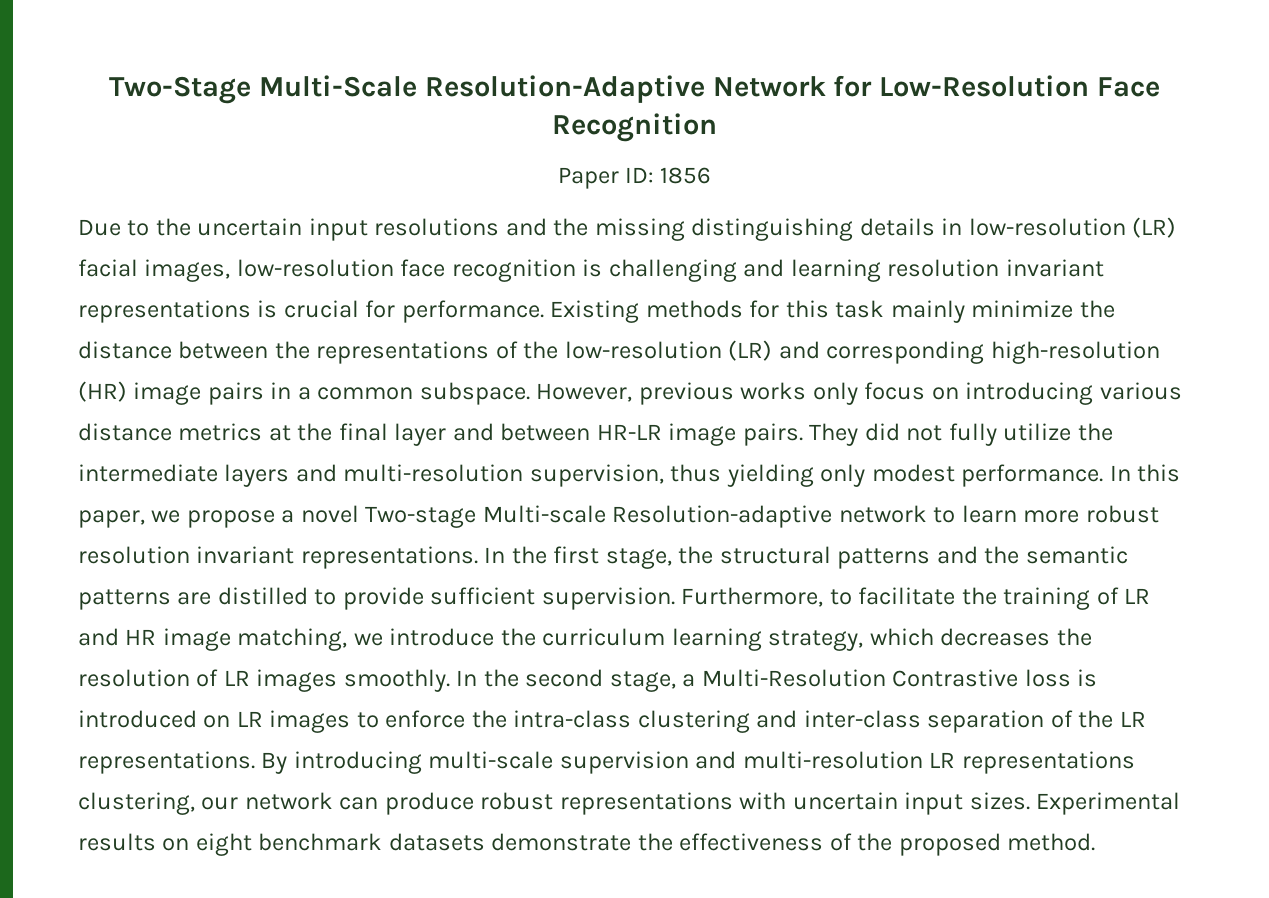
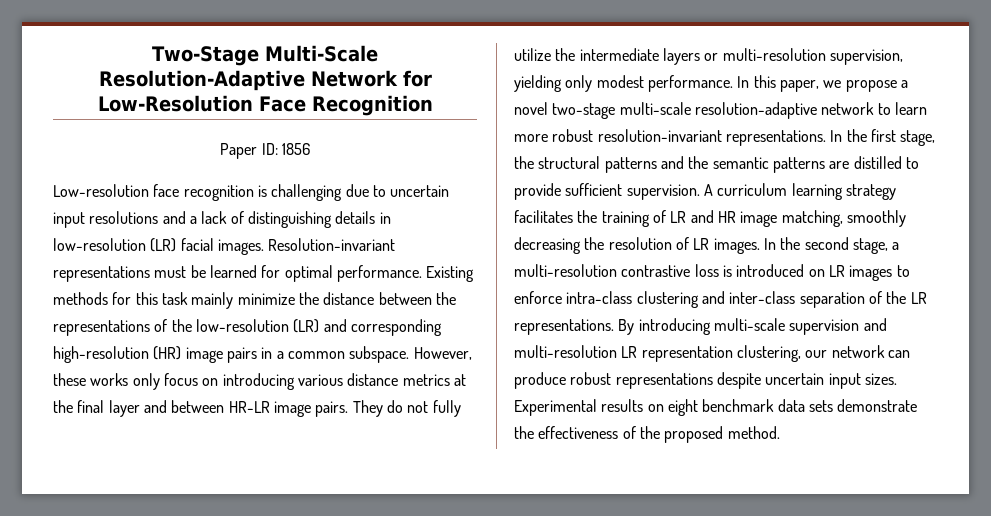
[78,218,191,236] Due to the -> [53,184,386,201] Low-resolution face recognition is challenging due to
[553,218,685,241] the missing -> [189,211,244,224] a lack of
[144,259,1104,282] [78,300,396,323] images, low-resolution face recognition is challenging and learning resolution invariant representations is crucial for -> [217,238,396,255] [53,265,333,282] images. Resolution-invariant representations must be learned for optimal
[638,382,734,405] previous -> [53,373,86,386] these
[864,423,900,441] did -> [386,400,403,413] do
[295,464,337,482] and -> [704,53,719,61] or
[670,464,722,482] thus -> (903, 57) none
[365,505,833,528] Two-stage Multi-scale Resolution-adaptive -> [552,102,817,119] two-stage multi-scale resolution-adaptive
[78,546,295,564] resolution invariant -> [597,129,722,142] resolution-invariant
[681,587,956,607] Furthermore, to facilitate -> [703,183,896,200] [514,210,573,223] A curriculum learning strategy facilitates
[353,628,1051,651] we introduce the curriculum learning strategy, which decreases -> [846,210,906,227] [514,237,581,254] smoothly decreasing
[256,669,450,692] images smoothly. -> [713,238,760,254] images.
[701,669,1019,687] Multi-Resolution Contrastive -> [514,264,691,277] multi-resolution contrastive
[471,710,507,728] the -> (562, 297) none
[961,751,1135,774] representations -> [641,346,733,362] representation
[739,792,787,810] with -> [716,372,761,389] despite
[388,833,485,851] datasets -> [777,399,833,412] data sets

